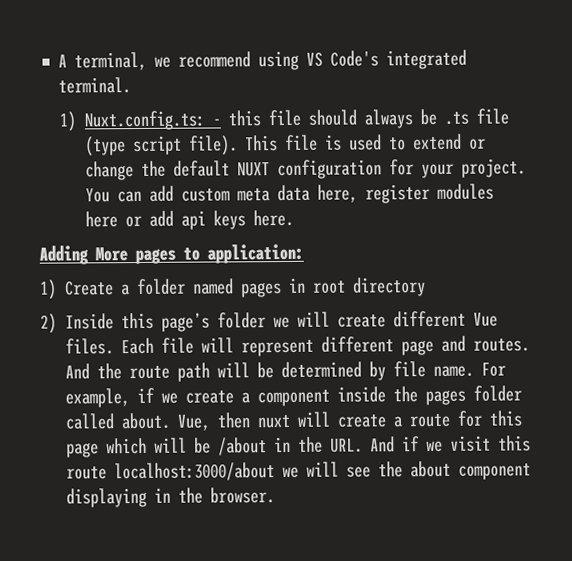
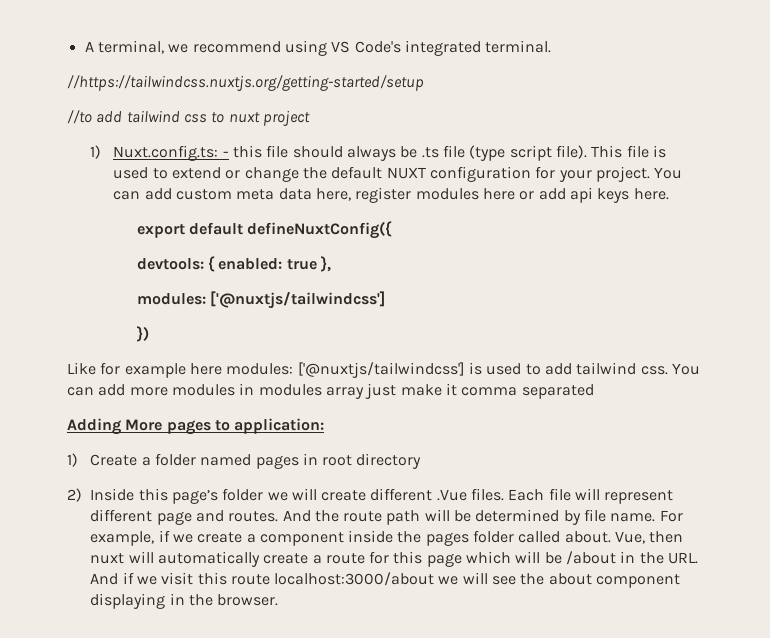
(132, 85) none -> [67,75,424,91] [67,110,310,126] // //https://tailwindcss.nuxtjs.org/getting-started/setup // //to add tailwind css to nuxt project
(294, 218) none -> [136,221,393,239] [136,256,331,272] [136,291,386,309] [136,326,149,342] [67,362,700,378] [67,383,594,399] // export default defineNuxtConfig({ // devtools: { enabled: true }, // modules: ['@nuxtjs/tailwindcss'] // }) // Like for example here modules: ['@nuxtjs/tailwindcss'] is used to add tailwind css. You can add more modules in modules array just make it comma separated
[473,312,499,327] Vue -> [436,489,467,501] .Vue
(331, 419) none -> [157,551,260,567] automatically

